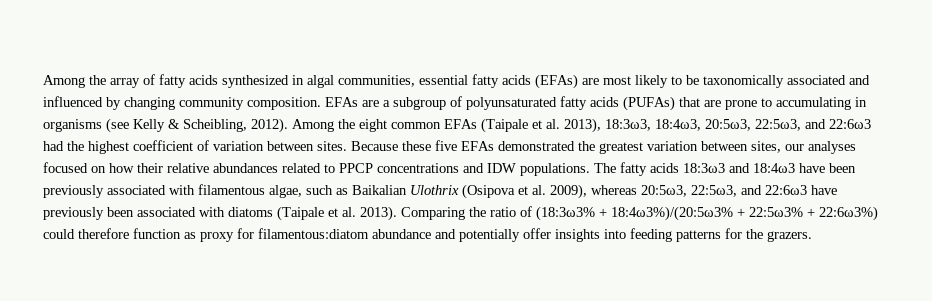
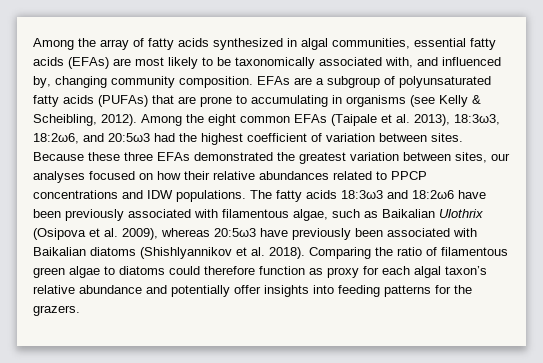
(846, 80) none -> [385,57,413,68] with,
[106,97,121,110] by -> [33,76,51,88] by,
[655,119,871,131] 18:4ω3, 20:5ω3, 22:5ω3, and 22:6ω3 -> [33,133,150,144] 18:2ω6, and 20:5ω3
[435,140,457,151] five -> [124,152,153,161] three
[753,163,795,173] 18:4ω3 -> [412,190,454,199] 18:2ω6
[641,185,807,197] 20:5ω3, 22:5ω3, and 22:6ω3 -> [214,228,256,237] 20:5ω3
[228,206,397,221] diatoms (Taipale et al. 2013). -> [33,247,305,259] Baikalian diatoms (Shishlyannikov et al. 2018).
[536,206,878,221] (18:3ω3% + 18:4ω3%)/(20:5ω3% + 22:5ω3% + 22:6ω3%) -> [441,247,508,256] [33,266,165,278] filamentous green algae to diatoms
[258,228,369,239] filamentous:diatom -> [382,266,487,278] [33,285,75,294] each algal taxon’s relative

